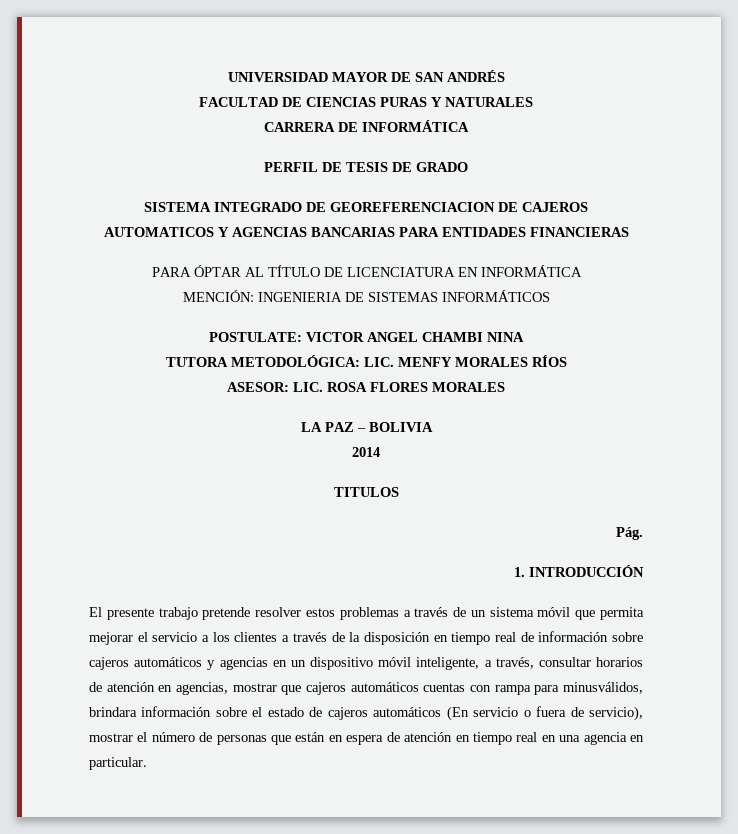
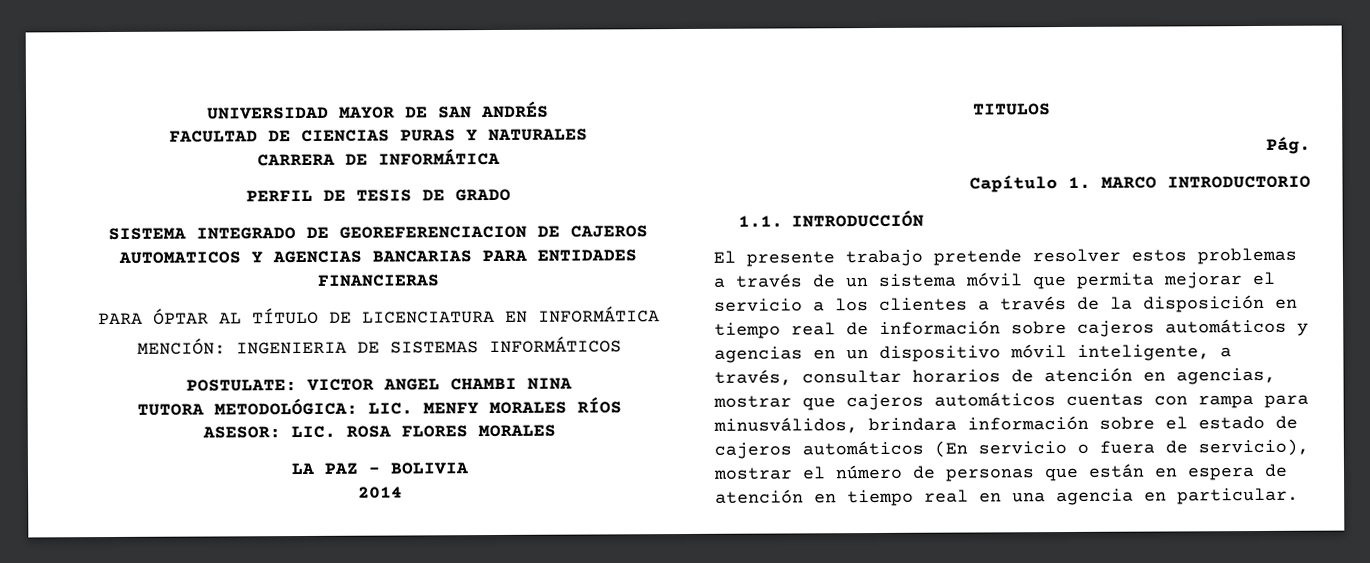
[514,567,525,577] 1. -> [969,175,1311,193] [738,215,784,228] Capítulo 1. MARCO INTRODUCTORIO // 1.1.

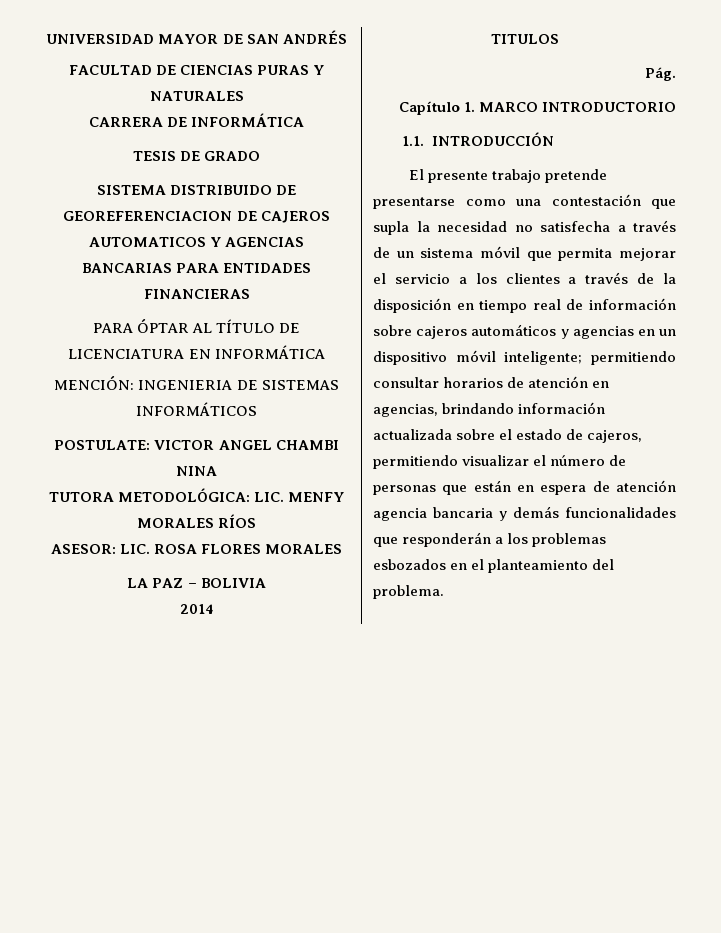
[245,189,346,202] PERFIL DE -> (305, 120) none
[196,227,296,240] INTEGRADO -> [170,185,272,195] DISTRIBUIDO
[1032,247,1297,265] resolver estos problemas -> [373,194,676,209] [373,221,610,235] presentarse como una contestación que supla la necesidad no satisfecha
[1077,344,1232,361] [714,369,792,386] inteligente, a través, -> [504,351,676,365] inteligente; permitiendo
[713,392,1309,411] [713,415,1298,434] [714,438,1309,459] [713,467,793,480] mostrar que cajeros automáticos cuentas con rampa para minusválidos, brindara información sobre el estado de cajeros automáticos (En servicio o fuera de servicio), mostrar -> [442,402,606,414] [373,429,643,443] [373,455,530,469] brindando información actualizada sobre el estado de cajeros, permitiendo visualizar
[814,487,1299,507] en tiempo real en una agencia en particular. -> [373,506,676,521] [373,532,607,547] [373,559,615,573] [373,585,444,599] agencia bancaria y demás funcionalidades que responderán a los problemas esbozados en el planteamiento del problema.

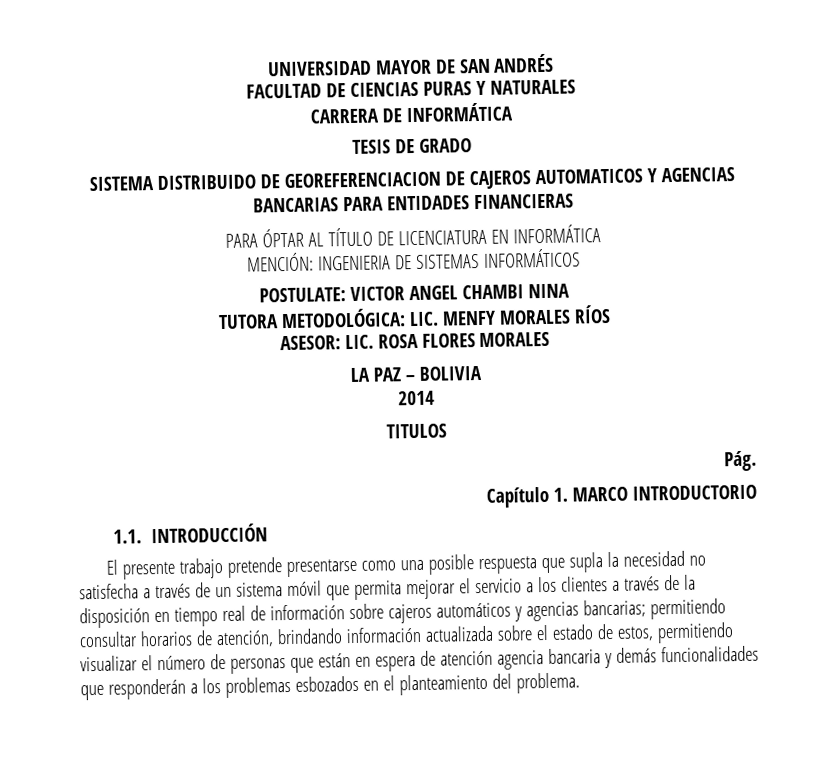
[551,194,641,206] contestación -> [427,554,537,575] posible respuesta
[637,329,676,336] [373,350,583,365] en un dispositivo móvil inteligente; -> [582,599,646,618] bancarias;
[528,376,610,388] [373,404,438,417] atención en agencias, -> [215,630,274,648] atención,
[587,430,643,443] cajeros, -> [616,626,654,641] estos,

